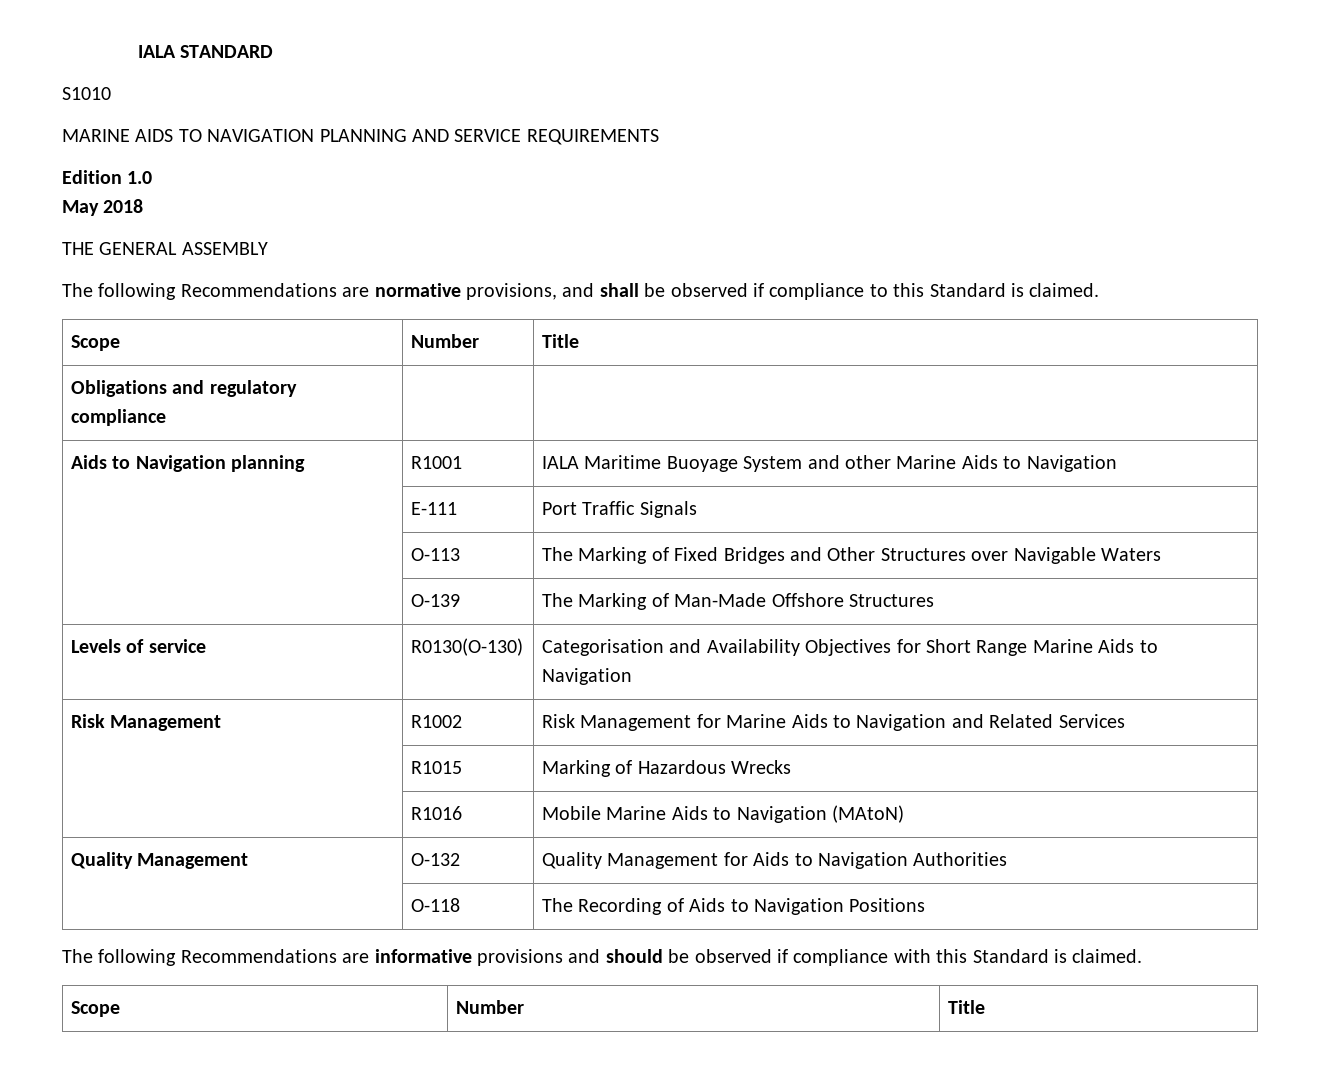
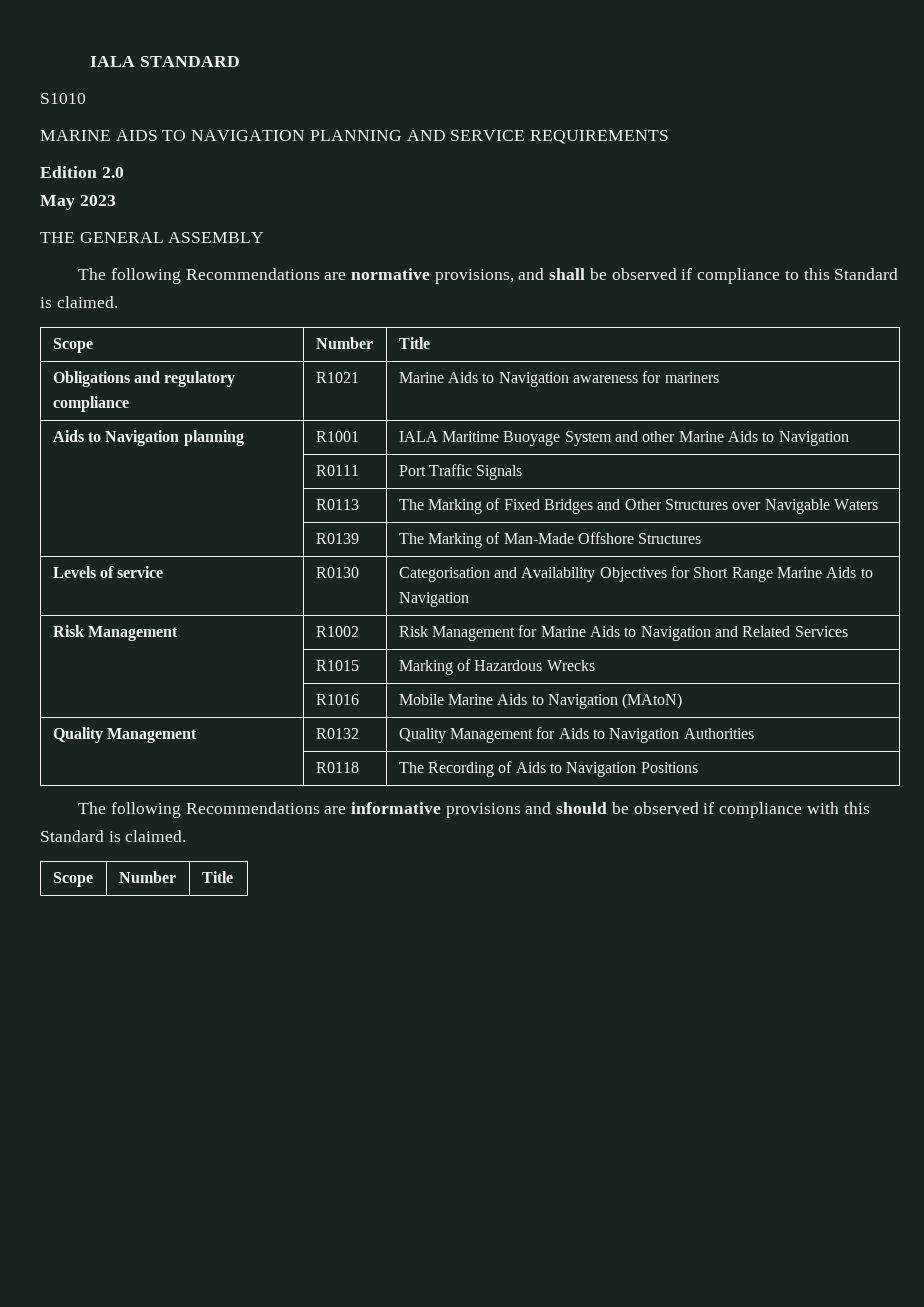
[127,171,153,184] 1.0 -> [101,167,124,178] 2.0
[103,199,144,213] 2018 -> [79,195,116,206] 2023
(167, 417) | -> [315,372,359,383] [398,371,719,387] R1021 | Marine Aids to Navigation awareness for mariners
[411,502,458,515] E-111 -> [315,465,359,476] R0111
[411,548,461,561] O-113 -> [315,499,359,510] R0113
[411,594,461,607] O-139 -> [315,533,359,544] R0139
[411,638,524,656] R0130(O-130) -> [315,567,359,578] R0130
[411,853,461,866] O-132 -> [315,728,359,739] R0132
[411,898,461,912] O-118 -> [315,762,359,773] R0118

